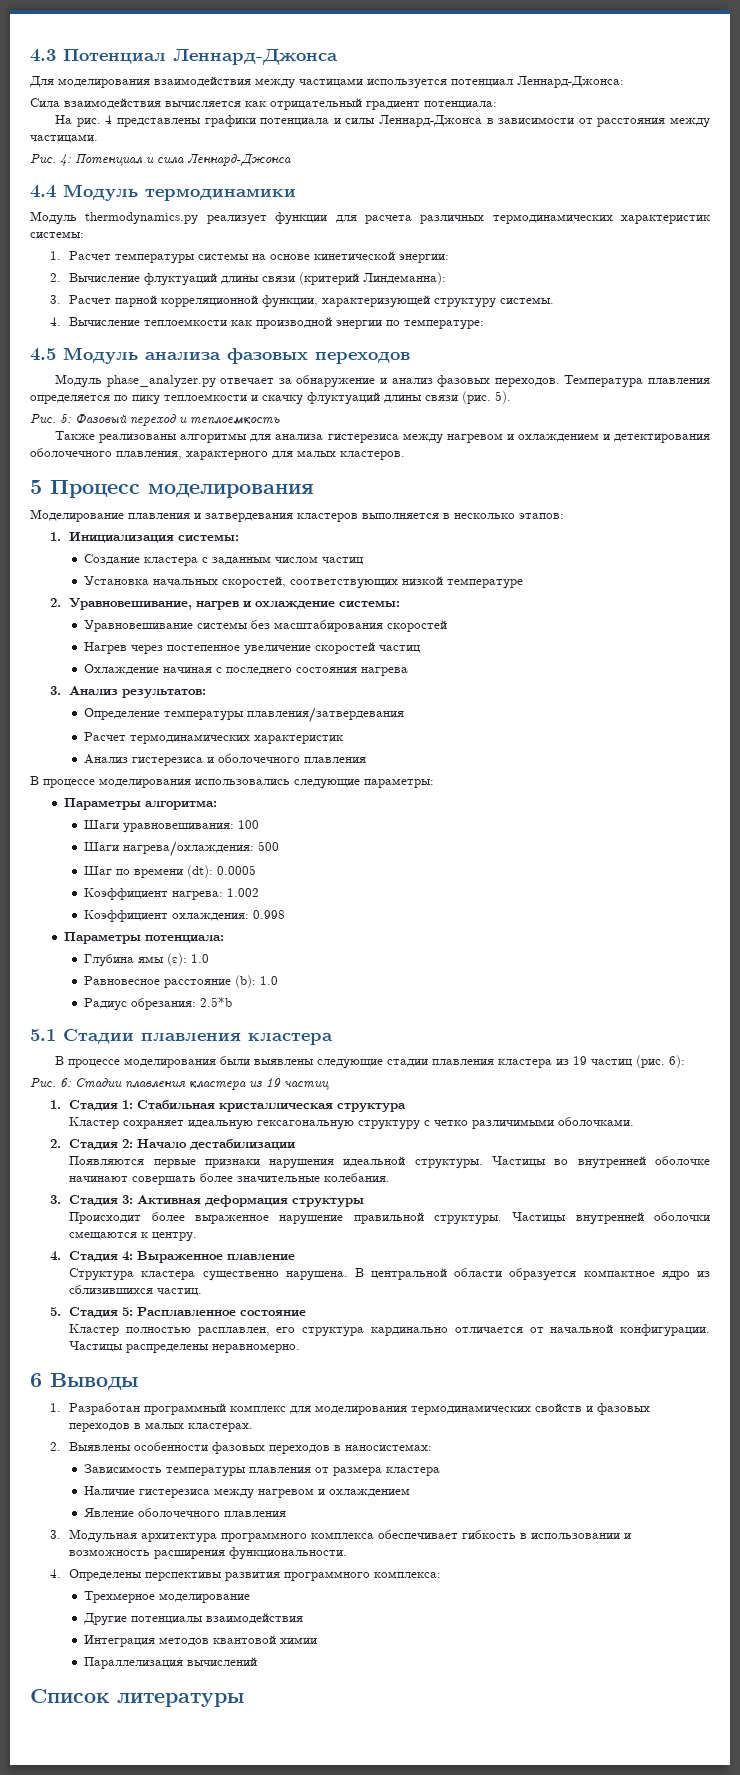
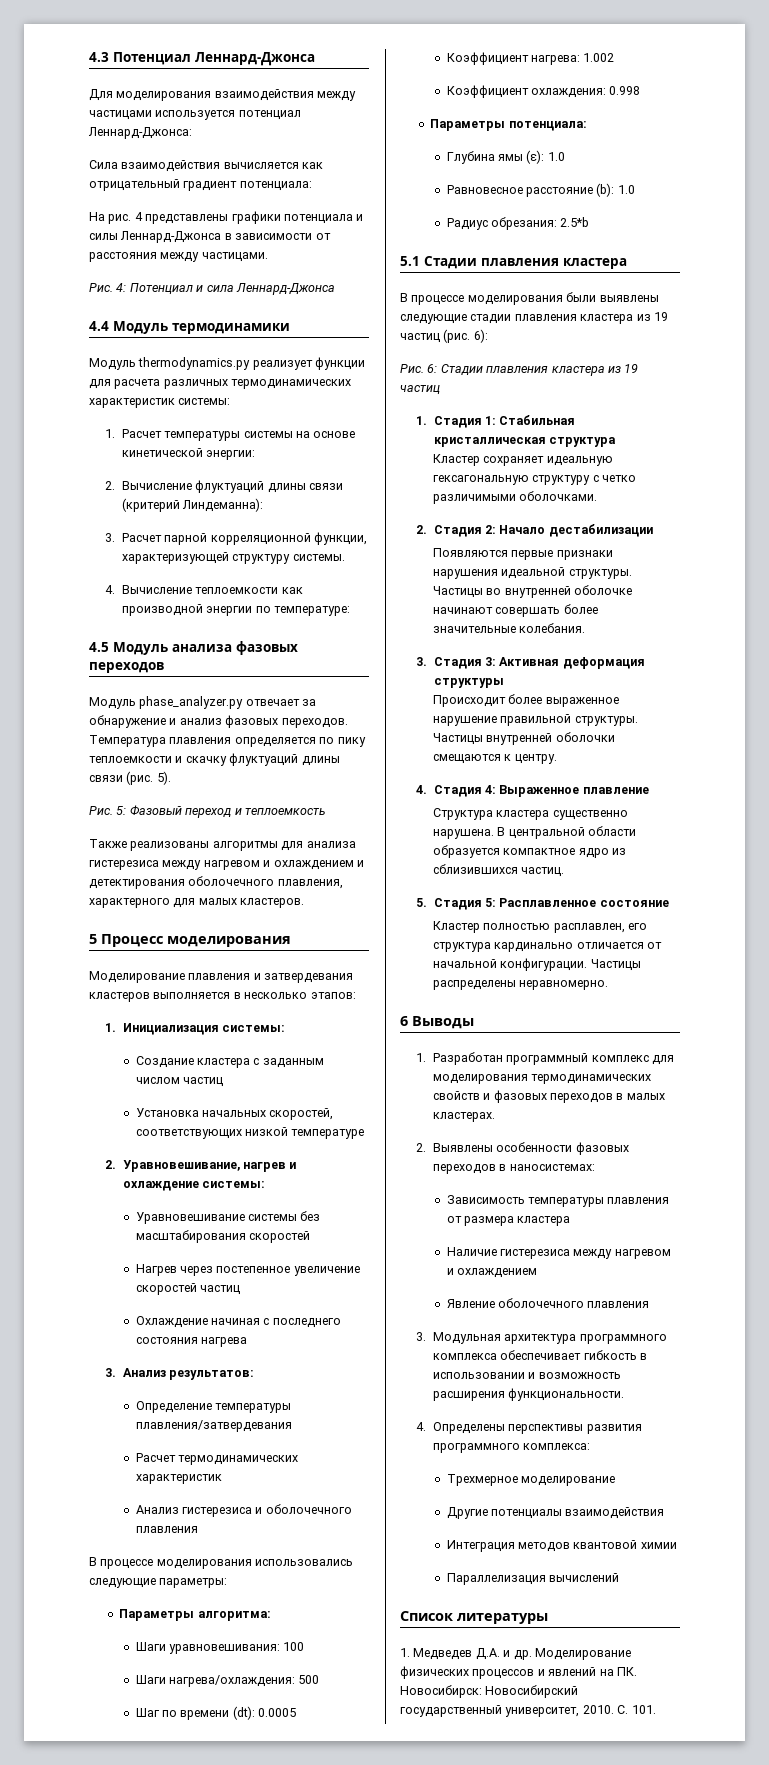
(244, 1700) none -> [400,1648,631,1660] [400,1666,637,1679] [400,1685,579,1698] [400,1705,656,1717] // 1. Медведев Д.А. и др. Моделирование физических процессов и явлений на ПК. Новосибирск: Новосибирский государственный университет, 2010. С. 101.

